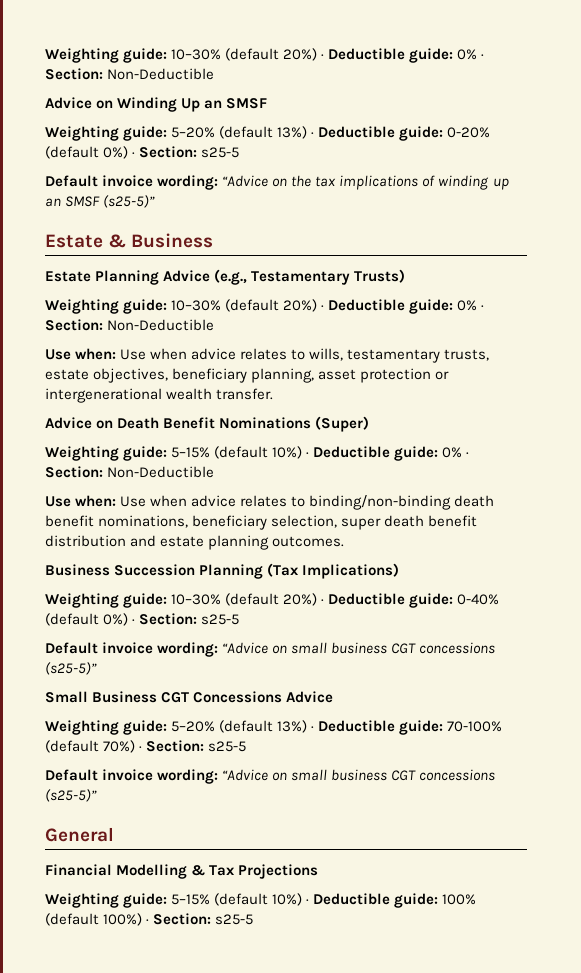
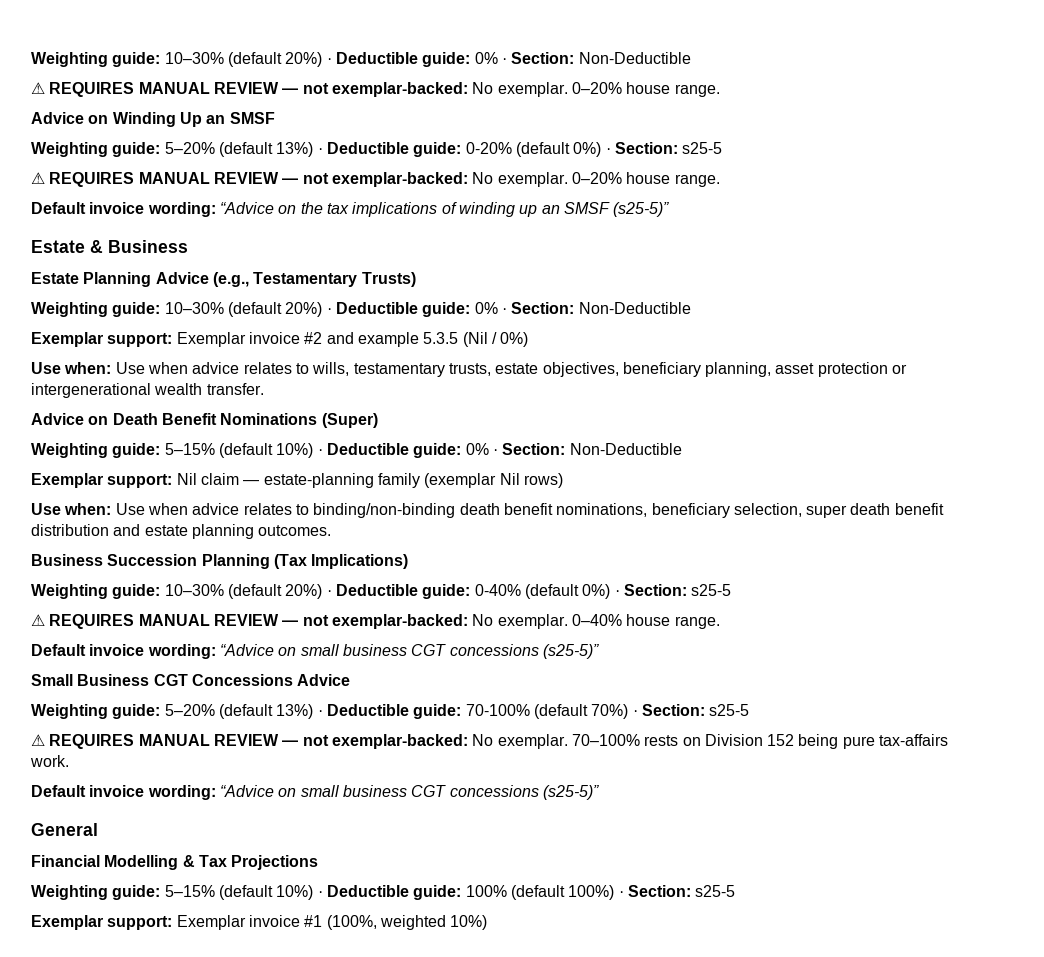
(215, 74) none -> [31,82,720,97] // ⚠ REQUIRES MANUAL REVIEW — not exemplar-backed: No exemplar. 0–20% house range.
(240, 152) none -> [31,172,720,187] // ⚠ REQUIRES MANUAL REVIEW — not exemplar-backed: No exemplar. 0–20% house range.
(215, 325) none -> [31,332,529,347] // Exemplar support: Exemplar invoice #2 and example 5.3.5 (Nil / 0%)
(215, 472) none -> [31,473,563,488] // Exemplar support: Nil claim — estate-planning family (exemplar Nil rows)
(240, 619) none -> [31,614,720,629] // ⚠ REQUIRES MANUAL REVIEW — not exemplar-backed: No exemplar. 0–40% house range.
(247, 746) none -> [31,734,949,749] [30,755,69,767] // ⚠ REQUIRES MANUAL REVIEW — not exemplar-backed: No exemplar. 70–100% rests on Division 152 being pure tax-affairs work.
(254, 919) none -> [31,915,488,930] // Exemplar support: Exemplar invoice #1 (100%, weighted 10%)

